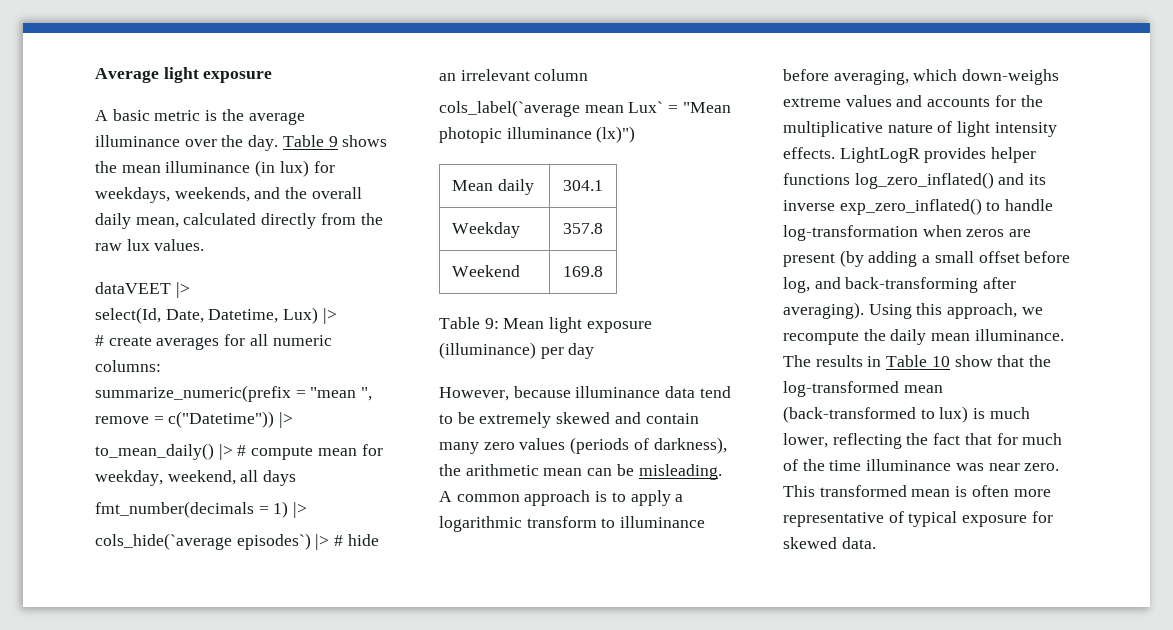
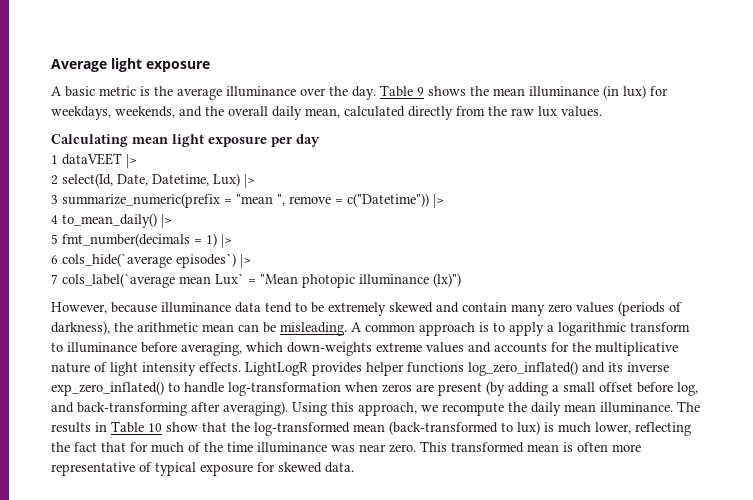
(205, 245) none -> [51,134,320,147] [51,155,58,164] Calculating mean light exposure per day // 1
(190, 290) none -> [51,175,58,185] 2
[95,334,332,350] [95,360,161,372] # create averages for all numeric columns: // -> [51,195,58,204] 3
(294, 420) none -> [51,215,58,224] 4
[237,444,383,460] [95,470,297,486] # compute mean for weekday, weekend, all days // -> [51,234,58,244] // 5
(308, 510) none -> [51,255,58,264] 6
[334,534,379,546] [439,69,589,81] # hide an irrelevant column // -> [51,274,58,284] // 7
[452,179,534,195] [563,180,603,191] [452,222,521,238] [563,223,603,234] [452,265,521,277] [563,266,603,277] [439,317,652,333] [439,342,595,359] // Mean daily | 304.1 // Weekday | 357.8 // Weekend | 169.8 // Table 9: Mean light exposure (illuminance) per day -> (461, 280) none
[962,69,1060,85] down-weighs -> [287,342,372,356] down-weights

